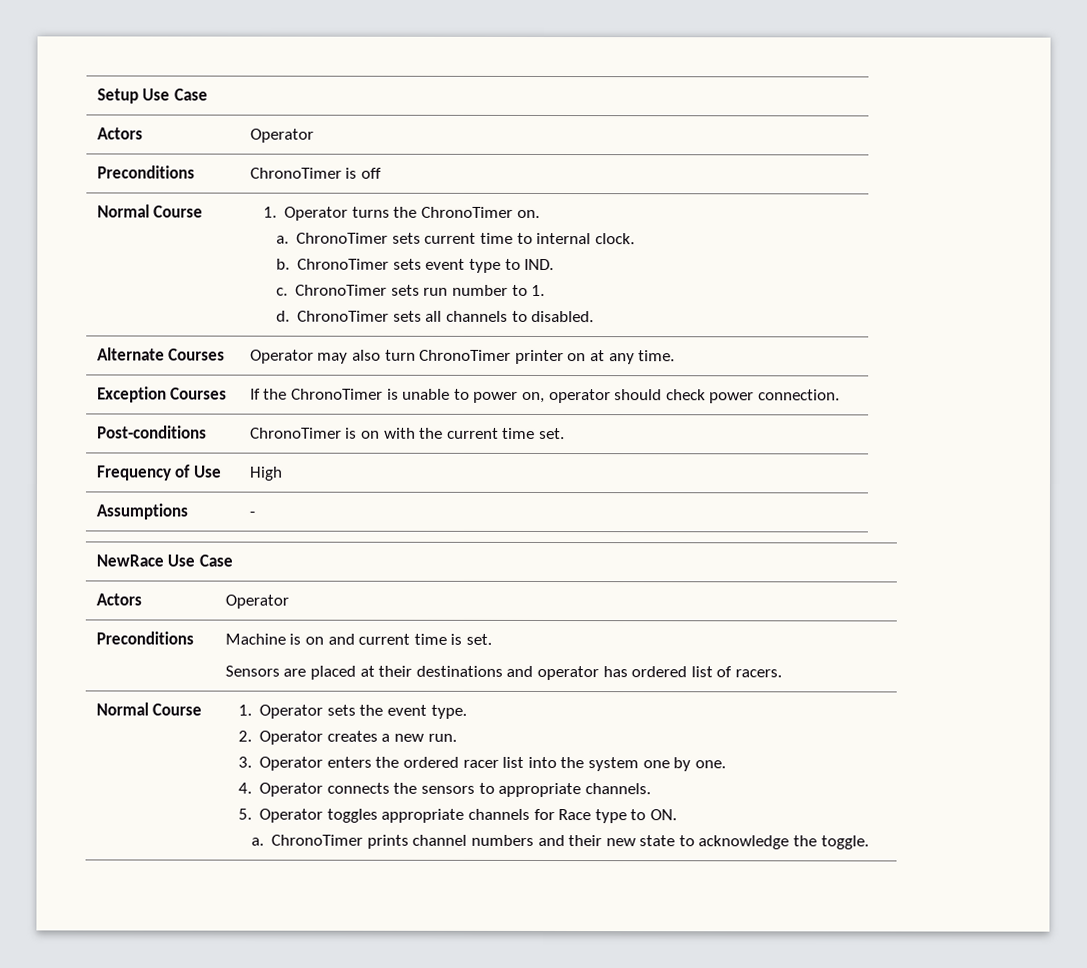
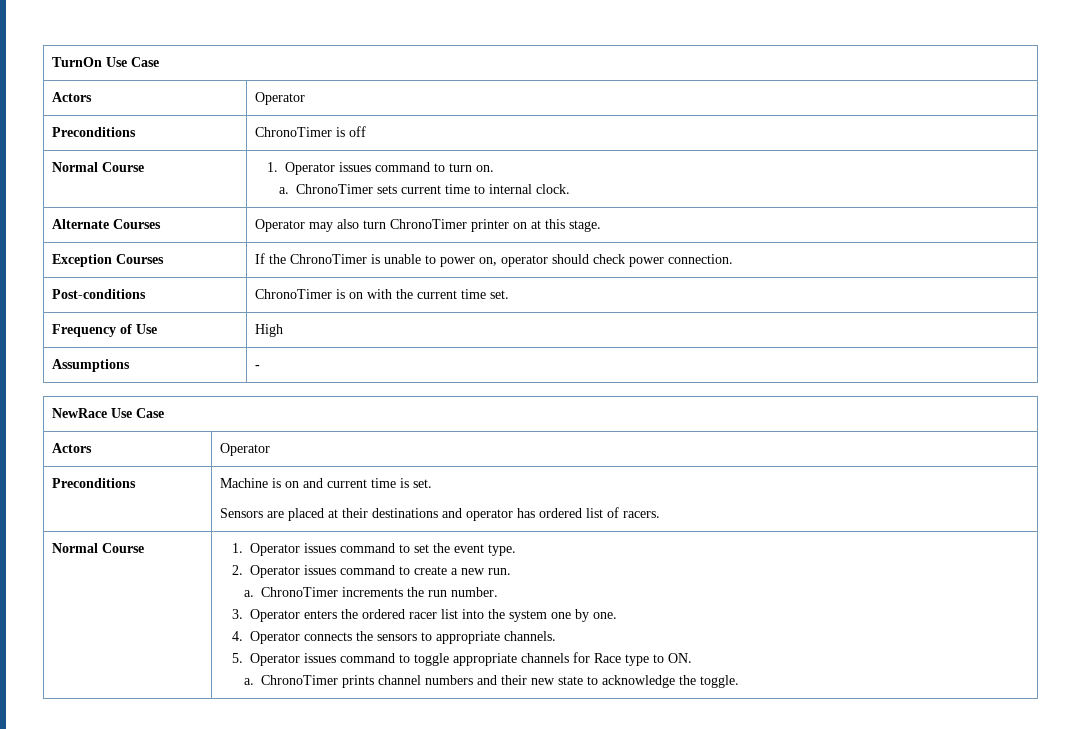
[96,88,139,104] Setup -> [51,57,102,67] TurnOn
[351,206,514,218] turns the ChronoTimer -> [338,162,472,172] issues command to turn
[275,258,555,273] [275,284,546,297] [275,310,595,323] // b. ChronoTimer sets event type to IND. // c. ChronoTimer sets run number to 1. // d. ChronoTimer sets all channels to disabled. -> (570, 189) none
[608,350,676,365] any time. -> [544,219,601,232] this stage.
[326,704,356,716] sets -> [303,543,429,553] issues command to set
[326,730,378,742] creates -> [303,565,447,575] issues command to create
(457, 737) none -> [243,587,498,597] // a. ChronoTimer increments the run number.
[326,808,378,823] toggles -> [303,653,449,666] issues command to toggle

